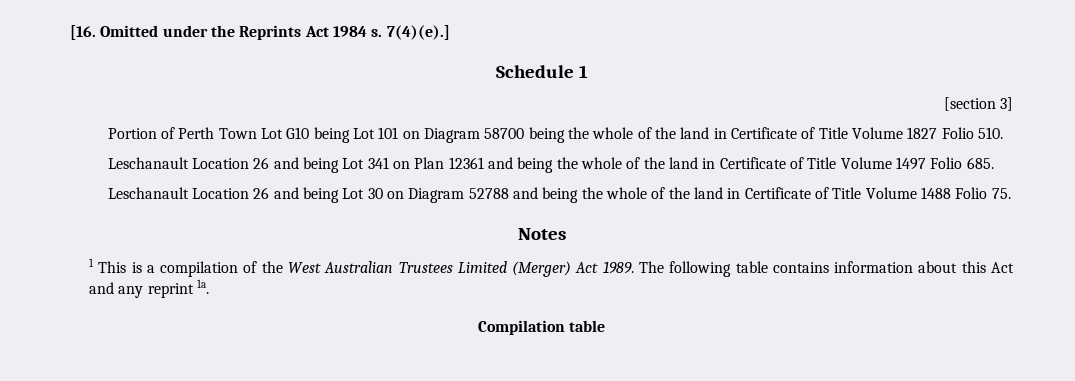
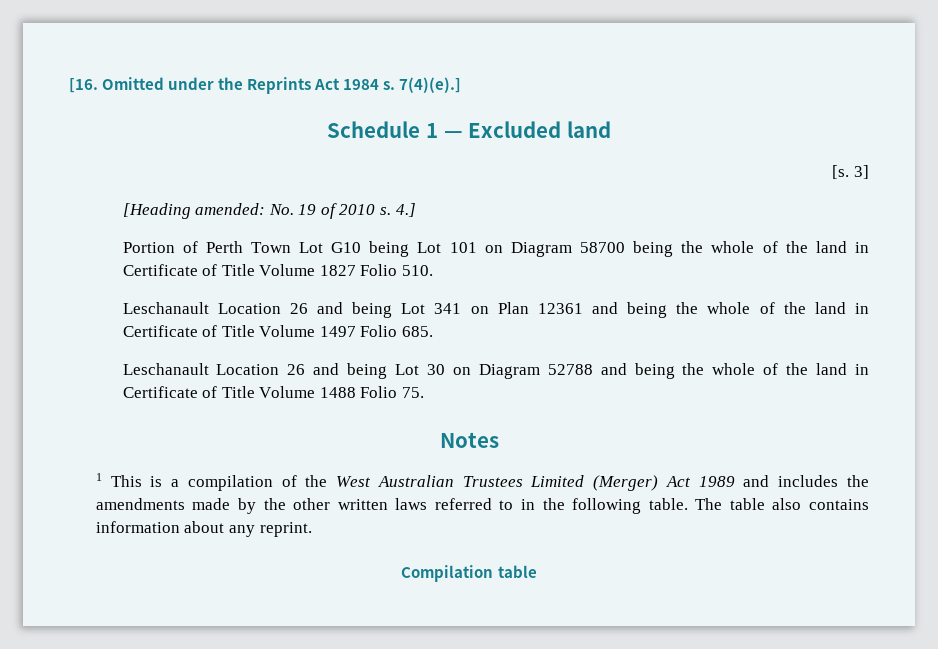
[943,97,1014,111] // [section 3] -> [443,121,611,138] [832,165,869,179] [122,203,416,219] — Excluded land // [s. 3] // [Heading amended: No. 19 of 2010 s. 4.]
[602,261,1014,277] [88,279,209,298] 1989. The following table contains information about this Act and any reprint 1a. -> [698,475,869,487] [95,498,869,514] [95,521,312,537] 1989 and includes the amendments made by the other written laws referred to in the following table. The table also contains information about any reprint.

